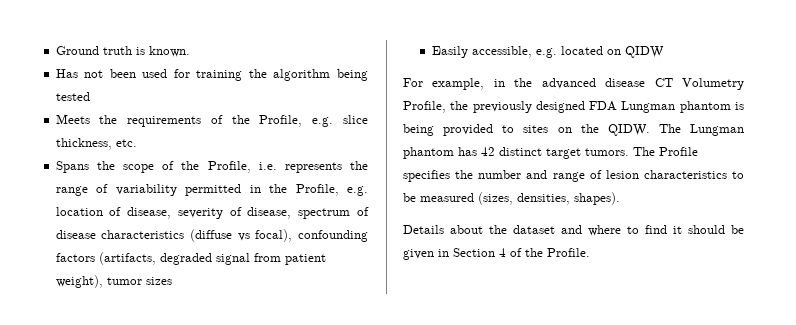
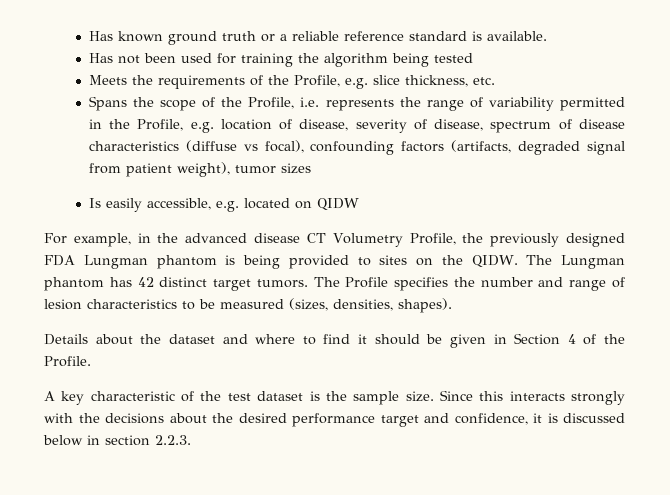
[55,46,190,57] Ground truth is known. -> [88,31,547,45] Has known ground truth or a reliable reference standard is available.
[431,46,468,58] Easily -> [88,198,142,212] Is easily
(590, 252) none -> [44,390,625,405] [44,413,625,427] [43,435,191,446] // A key characteristic of the test dataset is the sample size. Since this interacts strongly with the decisions about the desired performance target and confidence, it is discussed below in section 2.2.3.

